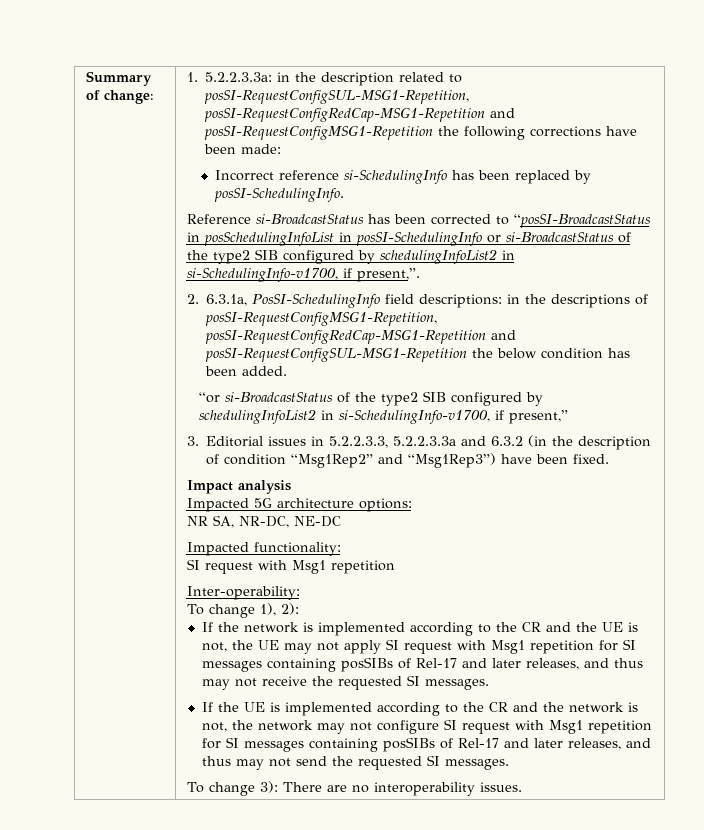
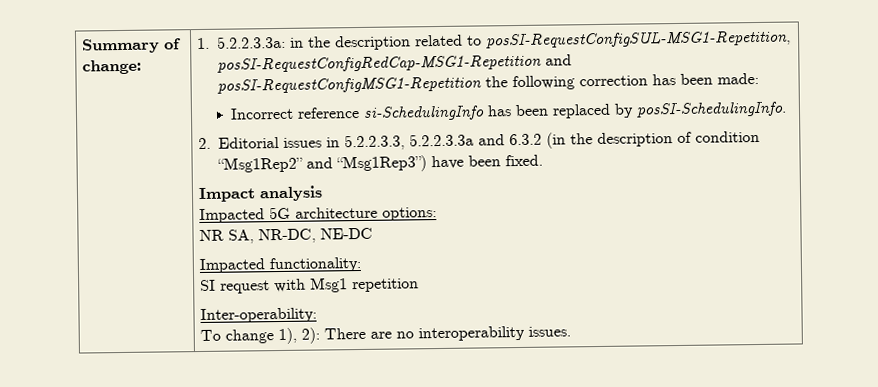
[529,126,637,137] corrections have -> [579,74,677,87] correction has
[186,214,651,228] [186,232,631,246] [186,249,515,264] [186,268,420,282] [186,294,648,308] [204,312,437,326] [204,330,516,344] [204,348,630,362] [204,366,287,376] [198,391,543,406] [198,409,568,424] [186,436,199,446] Reference si-BroadcastStatus has been corrected to “posSI-BroadcastStatus in posSchedulingInfoList in posSI-SchedulingInfo or si-BroadcastStatus of the type2 SIB configured by schedulingInfoList2 in si-SchedulingInfo-v1700, if present,”. // 2. 6.3.1a, PosSI-SchedulingInfo field descriptions: in the descriptions of posSI-RequestConfigMSG1-Repetition, posSI-RequestConfigRedCap-MSG1-Repetition and posSI-RequestConfigSUL-MSG1-Repetition the below condition has been added. // “or si-BroadcastStatus of the type2 SIB configured by schedulingInfoList2 in si-SchedulingInfo-v1700, if present,” // 3. -> [198,137,212,150] 2.
[202,622,639,636] [202,639,637,654] [202,657,644,672] [202,675,490,690] [202,702,639,716] [202,719,653,734] [202,737,652,752] [202,755,510,770] [186,781,279,796] // If the network is implemented according to the CR and the UE is not, the UE may not apply SI request with Msg1 repetition for SI messages containing posSIBs of Rel-17 and later releases, and thus may not receive the requested SI messages. // If the UE is implemented according to the CR and the network is not, the network may not configure SI request with Msg1 repetition for SI messages containing posSIBs of Rel-17 and later releases, and thus may not send the requested SI messages. // To change 3): -> (321, 335) none

